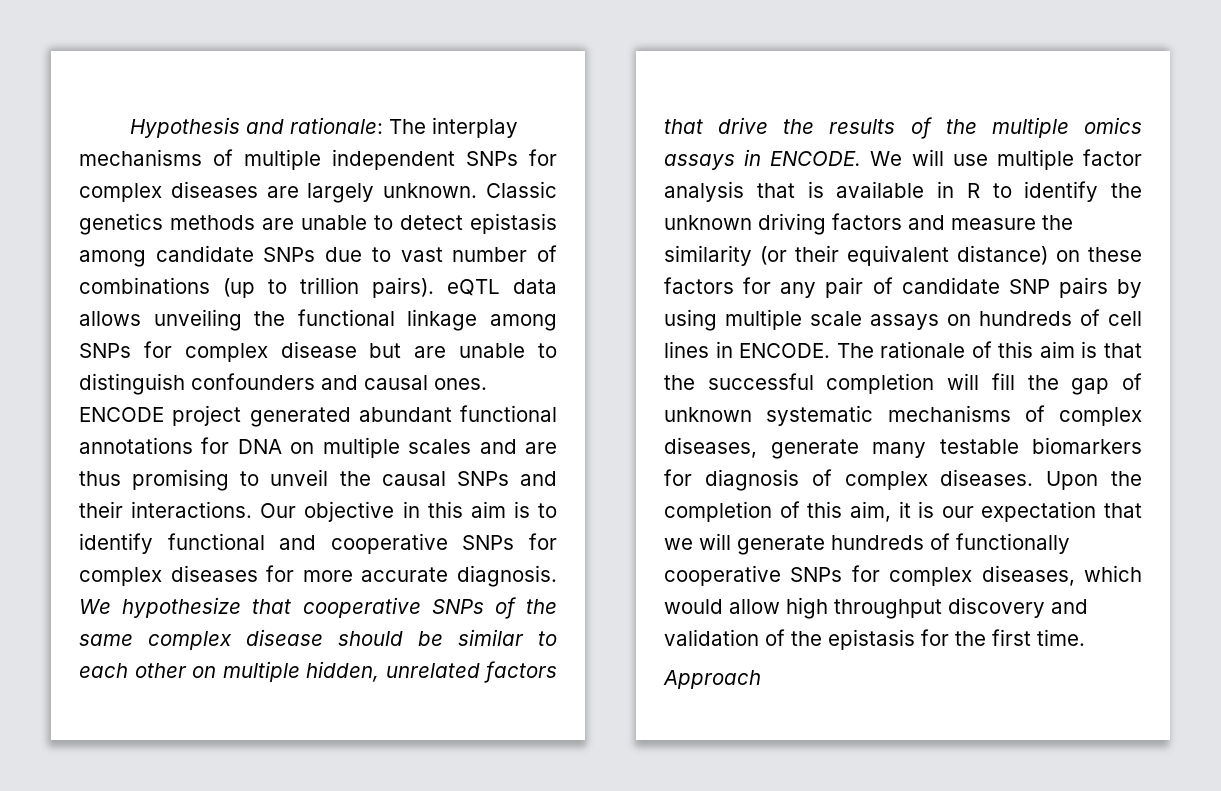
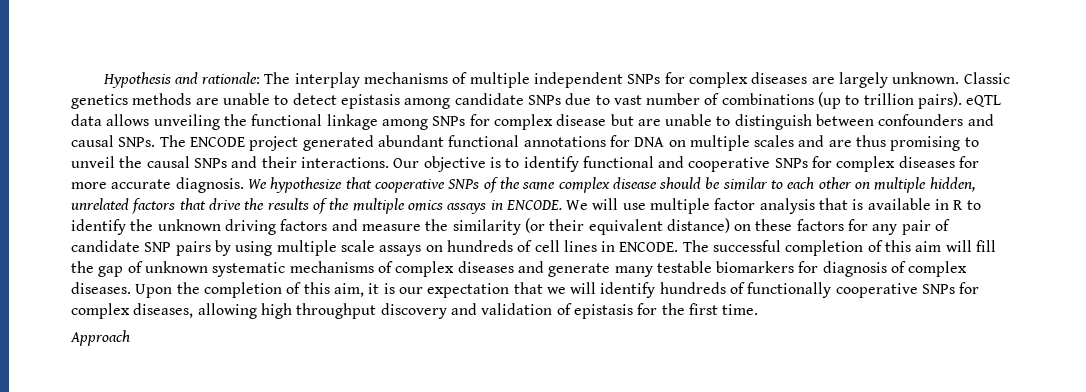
(185, 384) none -> [816,114,875,126] between
[434,378,487,390] ones. -> [118,135,186,147] SNPs. The
[402,501,506,518] in this aim -> (486, 164) none
[880,341,966,358] rationale -> [713,240,864,256] successful completion
[1081,341,1142,358] [664,373,935,394] is that the successful completion -> (942, 246) none
[664,437,757,458] diseases, -> [457,261,544,273] diseases and
[737,535,825,555] generate -> [600,282,656,298] identify
[1084,565,1142,582] [664,599,780,614] which would allow -> [197,303,257,319] allowing
[791,631,822,646] the -> (572, 309) none

